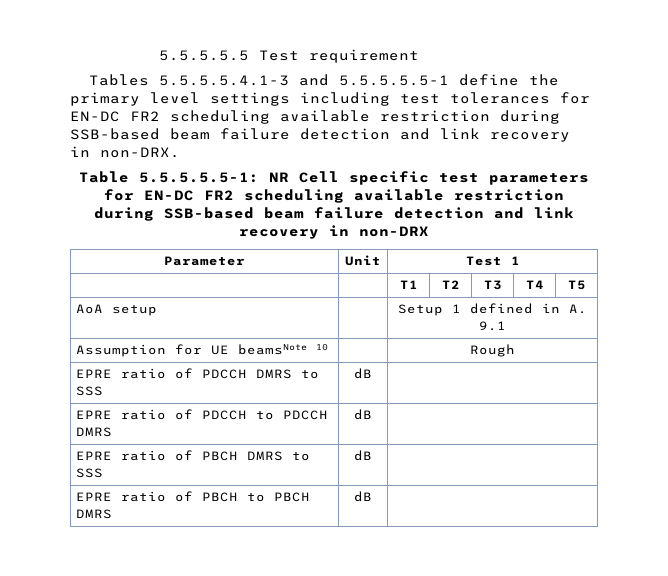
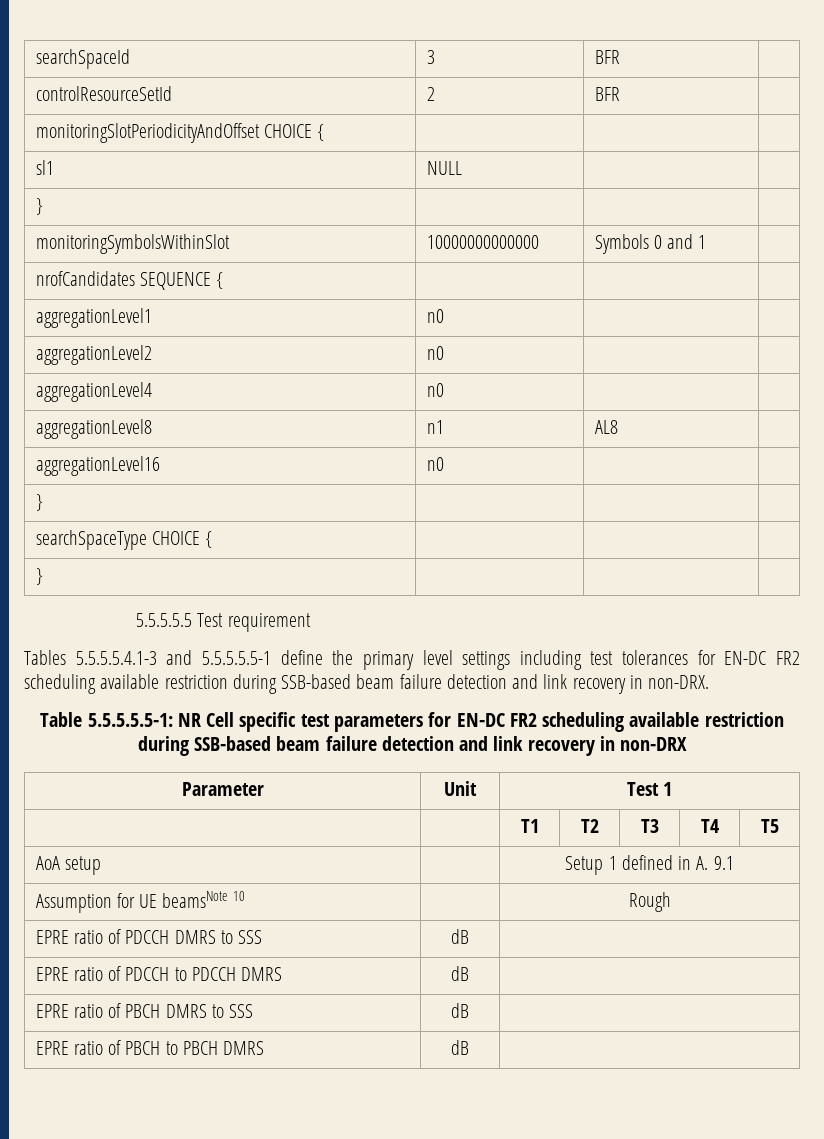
(158, 55) none -> [35,49,130,69] [426,50,435,64] [594,50,620,64] [35,86,172,101] [426,87,435,101] [594,87,620,101] [35,123,325,143] [35,160,54,175] [426,161,462,175] [35,198,43,215] [35,234,230,254] [426,235,539,249] [594,234,707,254] [35,271,224,290] [35,308,152,328] [426,309,444,323] [35,345,152,365] [426,346,444,360] [35,382,152,402] [426,383,444,397] [35,419,152,439] [426,420,444,434] [594,420,618,434] [35,456,160,476] [426,457,444,471] [35,494,43,511] [35,530,213,550] [35,568,43,585] searchSpaceId | 3 | BFR | // controlResourceSetId | 2 | BFR | // monitoringSlotPeriodicityAndOffset CHOICE { | | | // sl1 | NULL | | // } | | | // monitoringSymbolsWithinSlot | 10000000000000 | Symbols 0 and 1 | // nrofCandidates SEQUENCE { | | | // aggregationLevel1 | n0 | | // aggregationLevel2 | n0 | | // aggregationLevel4 | n0 | | // aggregationLevel8 | n1 | AL8 | // aggregationLevel16 | n0 | | // } | | | // searchSpaceType CHOICE { | | | // } | | | //

